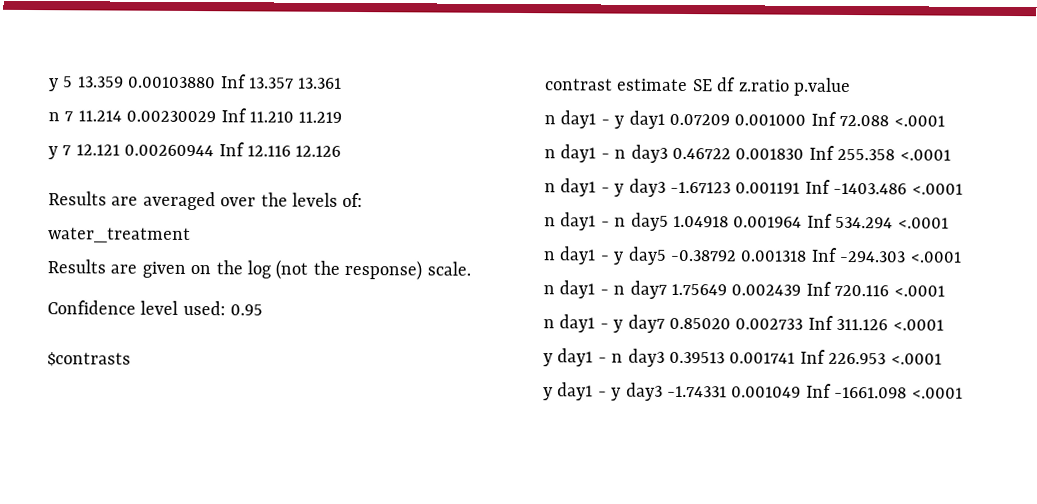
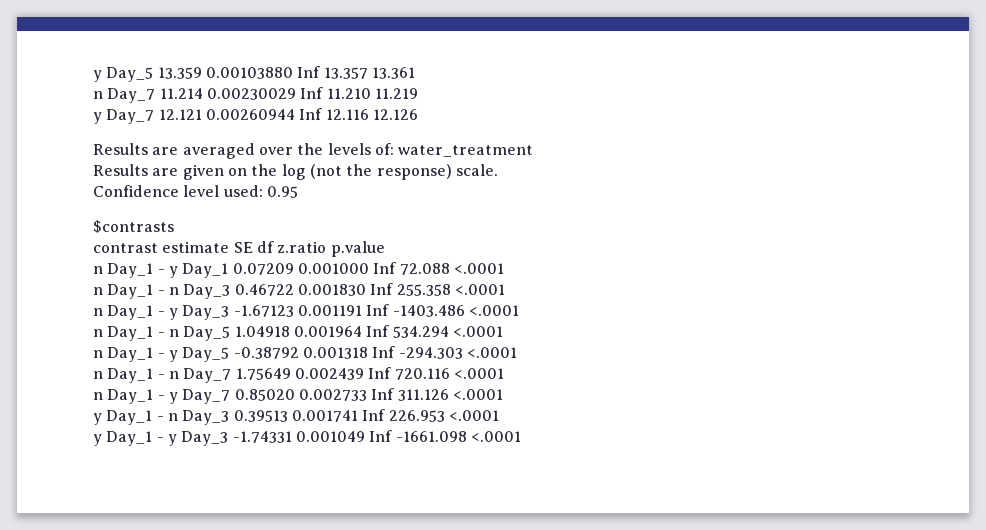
[48,76,74,92] y 5 -> [93,67,154,82] y Day_5
[64,111,74,122] 7 -> [107,88,156,103] Day_7
[62,145,72,156] 7 -> [106,109,155,124] Day_7
[560,110,665,129] day1 - y day1 -> [107,263,229,278] Day_1 - y Day_1
[560,144,668,163] day1 - n day3 -> [107,284,231,299] Day_1 - n Day_3
[560,178,666,197] day1 - y day3 -> [107,305,230,320] Day_1 - y Day_3
[560,212,669,231] day1 - n day5 -> [107,326,231,341] Day_1 - n Day_5
[559,246,667,265] day1 - y day5 -> [107,347,230,362] Day_1 - y Day_5
[559,280,667,299] day1 - n day7 -> [107,368,232,383] Day_1 - n Day_7
[559,314,665,333] day1 - y day7 -> [107,389,231,404] Day_1 - y Day_7
[557,348,665,367] day1 - n day3 -> [106,410,230,425] Day_1 - n Day_3
[557,382,663,401] day1 - y day3 -> [106,431,229,446] Day_1 - y Day_3

